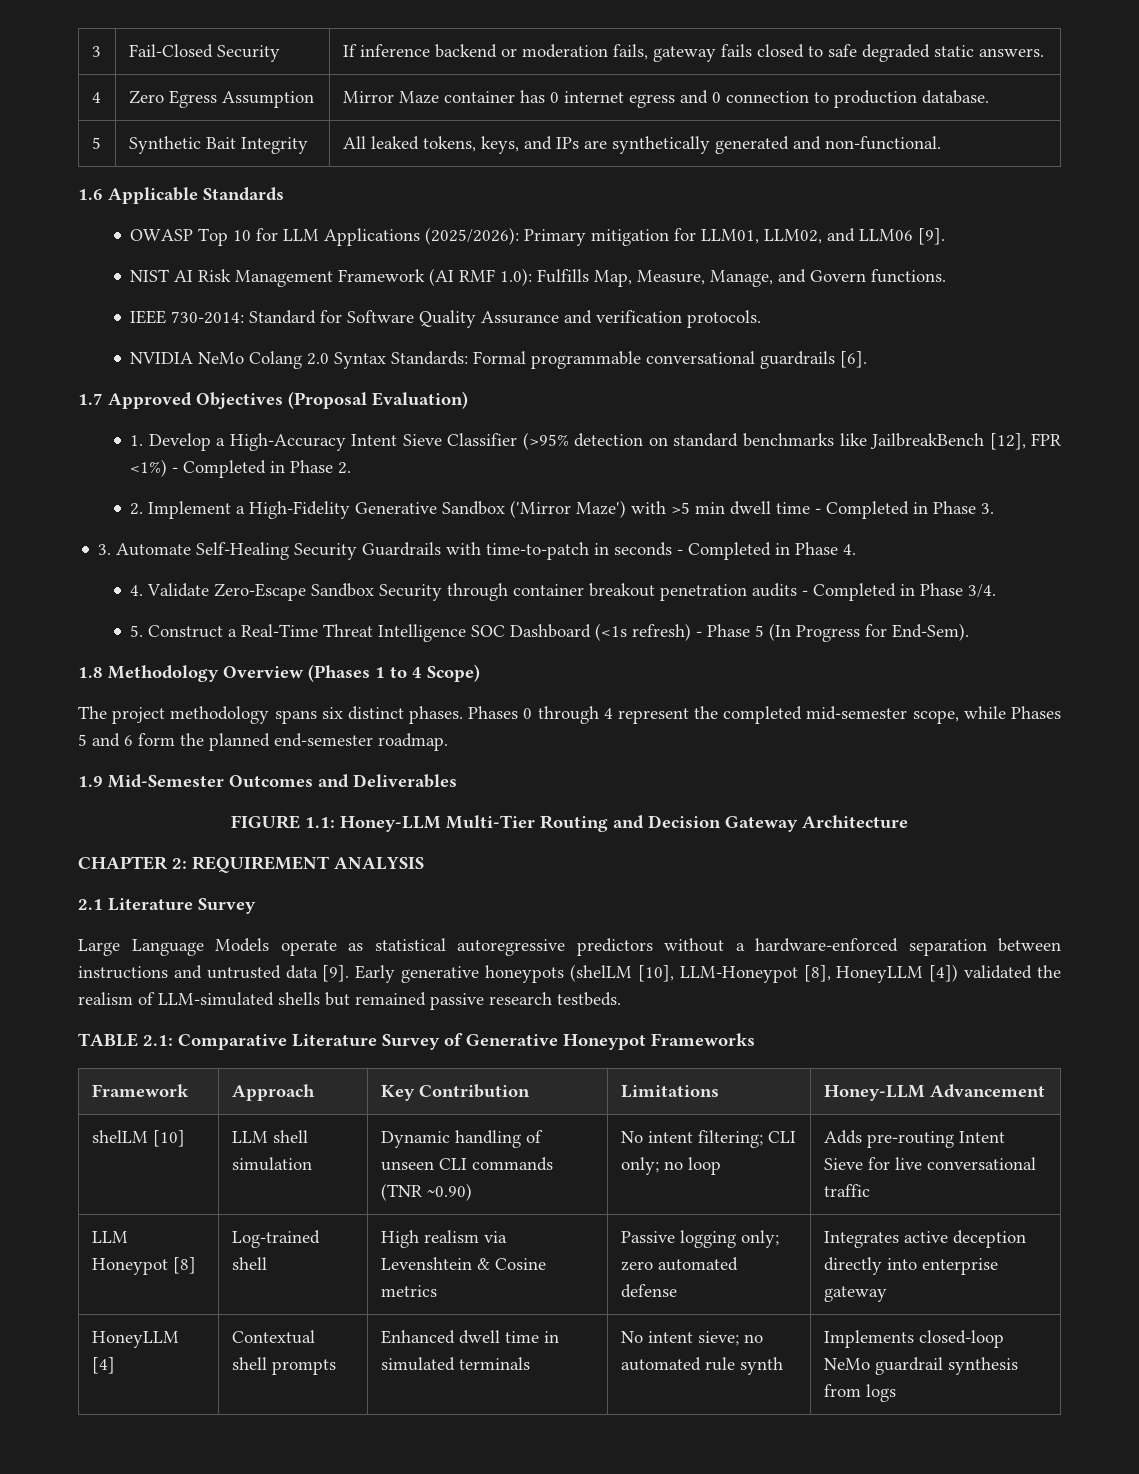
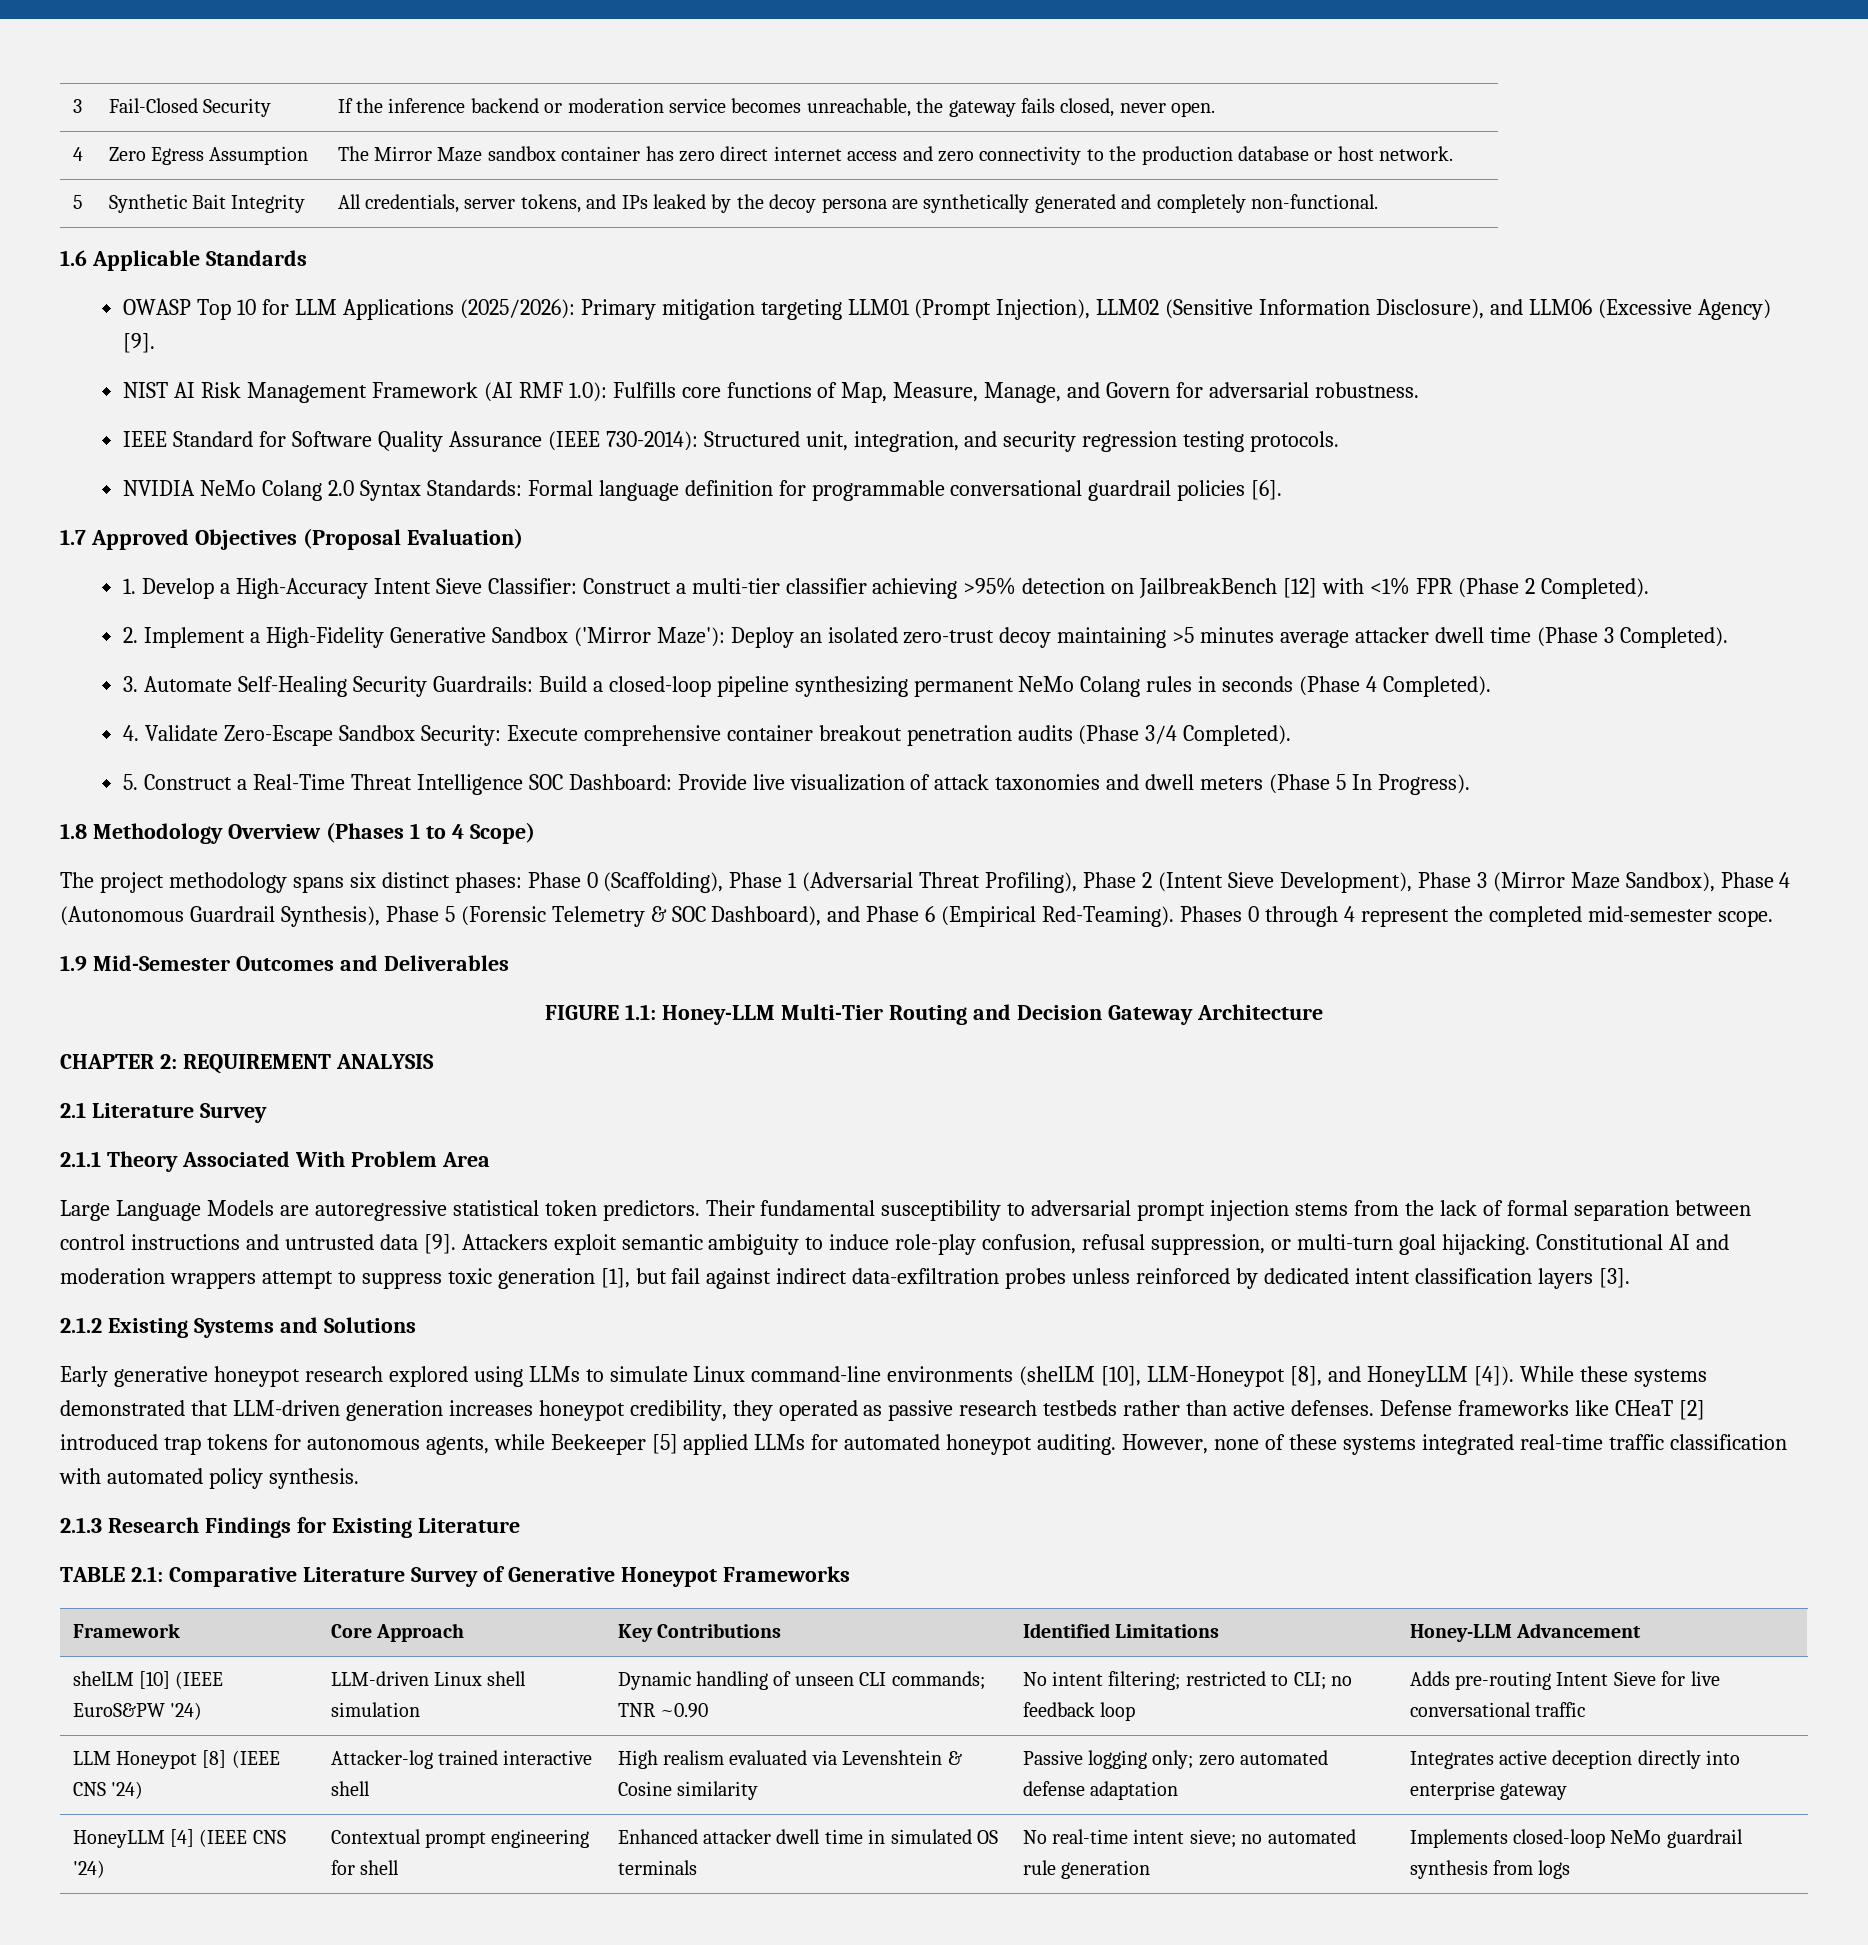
(357, 50) none -> [355,98,383,113] the
[612,44,1044,62] fails, gateway fails closed to safe degraded static answers. -> [668,98,1216,117] service becomes unreachable, the gateway fails closed, never open.
(314, 99) none -> [337,146,369,161] The
(439, 97) none -> [487,146,556,161] sandbox
[549,90,989,108] 0 internet egress and 0 connection to production database. -> [678,146,1454,165] zero direct internet access and zero connectivity to the production database or host network.
[370,136,579,154] leaked tokens, keys, and IPs -> [364,194,887,213] credentials, server tokens, and IPs leaked by the decoy persona
(821, 143) none -> [1156,194,1246,213] completely
[674,228,914,244] for LLM01, LLM02, and LLM06 -> [760,299,1771,320] targeting LLM01 (Prompt Injection), LLM02 (Sensitive Information Disclosure), and LLM06 (Excessive Agency)
(590, 276) none -> [681,382,838,398] core functions of
[871,269,947,283] functions. -> [1176,382,1419,398] for adversarial robustness.
[171,311,245,324] 730-2014: -> (168, 439) none
[564,310,683,324] and verification -> [547,431,1245,452] (IEEE 730-2014): Structured unit, integration, and security regression testing
[531,351,836,369] programmable conversational guardrails -> [598,480,1246,501] language definition for programmable conversational guardrail policies
[447,432,1061,450] [130,459,352,478] Classifier (>95% detection on standard benchmarks like JailbreakBench [12], FPR <1%) - Completed in Phase 2. -> [487,577,1649,599] Classifier: Construct a multi-tier classifier achieving >95% detection on JailbreakBench [12] with <1% FPR (Phase 2 Completed).
[576,500,995,519] [98,542,857,560] Maze') with >5 min dwell time - Completed in Phase 3. // 3. Automate Self-Healing Security Guardrails with time-to-patch in seconds - Completed in Phase 4. -> [656,627,1728,648] [123,676,1492,697] Maze'): Deploy an isolated zero-trust decoy maintaining >5 minutes average attacker dwell time (Phase 3 Completed). // 3. Automate Self-Healing Security Guardrails: Build a closed-loop pipeline synthesizing permanent NeMo Colang rules in seconds (Phase 4 Completed).
[379,583,509,601] Security through -> [420,725,721,746] Security: Execute comprehensive
[802,583,997,601] - Completed in Phase 3/4. -> [1078,725,1292,746] (Phase 3/4 Completed).
[510,623,970,642] Dashboard (<1s refresh) - Phase 5 (In Progress for End-Sem). -> [568,774,1470,795] Dashboard: Provide live visualization of attack taxonomies and dwell meters (Phase 5 In Progress).
[409,706,464,724] phases. -> [454,872,1791,893] [60,906,1175,927] phases: Phase 0 (Scaffolding), Phase 1 (Adversarial Threat Profiling), Phase 2 (Intent Sieve Development), Phase 3 (Mirror Maze Sandbox), Phase 4 (Autonomous Guardrail Synthesis), Phase 5 (Forensic Telemetry & SOC Dashboard), and Phase 6 (Empirical Red-Teaming).
[912,706,1061,724] [78,733,448,751] scope, while Phases 5 and 6 form the planned end-semester roadmap. -> [1717,910,1773,927] scope.
[78,938,898,956] Large Language Models operate as statistical autoregressive predictors without a hardware-enforced -> [60,1151,490,1172] [60,1200,1568,1221] 2.1.1 Theory Associated With Problem Area // Large Language Models are autoregressive statistical token predictors. Their fundamental susceptibility to adversarial prompt injection stems from the lack of formal
(1061, 945) none -> [60,1234,125,1250] control
[355,964,1061,983] [78,992,621,1010] Early generative honeypots (shelLM [10], LLM-Honeypot [8], HoneyLLM [4]) validated the realism of LLM-simulated shells but remained passive research testbeds. -> [461,1234,1729,1255] [60,1268,1630,1289] [60,1317,416,1338] [60,1366,1707,1387] [60,1400,1705,1421] [60,1434,1787,1455] [59,1468,359,1489] [60,1517,520,1538] Attackers exploit semantic ambiguity to induce role-play confusion, refusal suppression, or multi-turn goal hijacking. Constitutional AI and moderation wrappers attempt to suppress toxic generation [1], but fail against indirect data-exfiltration probes unless reinforced by dedicated intent classification layers [3]. // 2.1.2 Existing Systems and Solutions // Early generative honeypot research explored using LLMs to simulate Linux command-line environments (shelLM [10], LLM-Honeypot [8], and HoneyLLM [4]). While these systems demonstrated that LLM-driven generation increases honeypot credibility, they operated as passive research testbeds rather than active defenses. Defense frameworks like CHeaT [2] introduced trap tokens for autonomous agents, while Beekeeper [5] applied LLMs for automated honeypot auditing. However, none of these systems integrated real-time traffic classification with automated policy synthesis. // 2.1.3 Research Findings for Existing Literature
(189, 1090) none -> [330,1624,372,1638] Core
[418,1084,530,1098] Contribution | -> [656,1623,781,1638] [1022,1623,1110,1638] Contributions | Identified
[231,1131,268,1143] | LLM -> [175,1671,224,1689] [72,1702,202,1720] [330,1671,482,1686] (IEEE EuroS&PW '24) | LLM-driven Linux
[471,1157,553,1171] [380,1183,472,1201] commands (TNR ~0.90) -> [891,1671,985,1690] [617,1703,708,1718] commands; TNR ~0.90
[767,1131,796,1143] [620,1157,683,1175] CLI only; no -> [1185,1671,1352,1690] [1022,1702,1095,1717] restricted to CLI; no feedback
[231,1230,320,1248] | Log-trained -> [231,1750,280,1768] [72,1781,143,1799] [330,1750,593,1769] (IEEE CNS '24) | Attacker-log trained interactive
(479, 1236) none -> [729,1750,808,1765] evaluated
[380,1285,437,1297] metrics -> [676,1781,758,1800] similarity
(677, 1291) none -> [1089,1781,1178,1800] adaptation
[231,1330,315,1344] [231,1357,336,1375] | Contextual shell prompts -> [199,1829,286,1847] [72,1860,105,1878] [330,1829,590,1848] [330,1860,399,1875] (IEEE CNS '24) | Contextual prompt engineering for shell
(455, 1337) none -> [702,1829,771,1844] attacker
(455, 1364) none -> [976,1830,998,1844] OS
(643, 1337) none -> [1051,1829,1128,1844] real-time
[739,1357,783,1375] synth -> [1060,1860,1150,1879] generation

